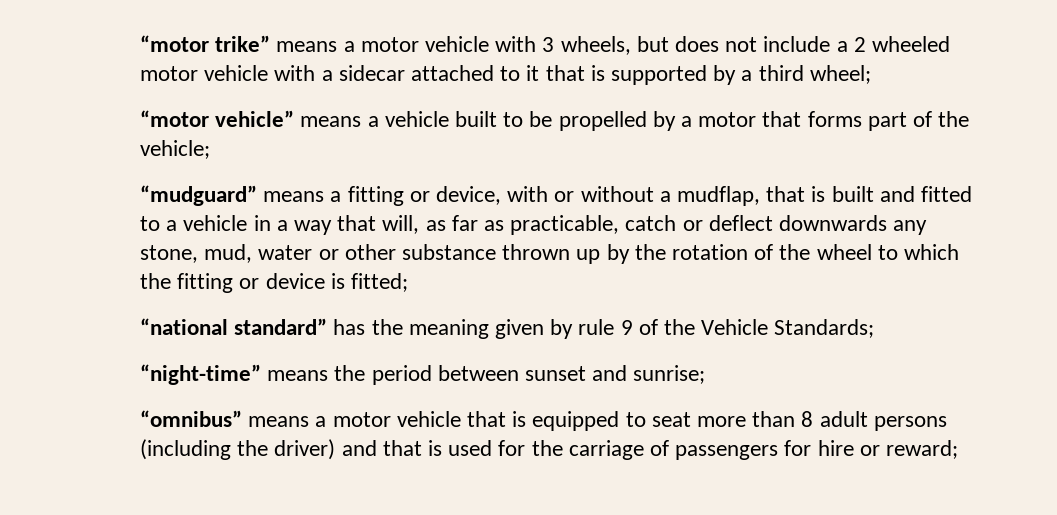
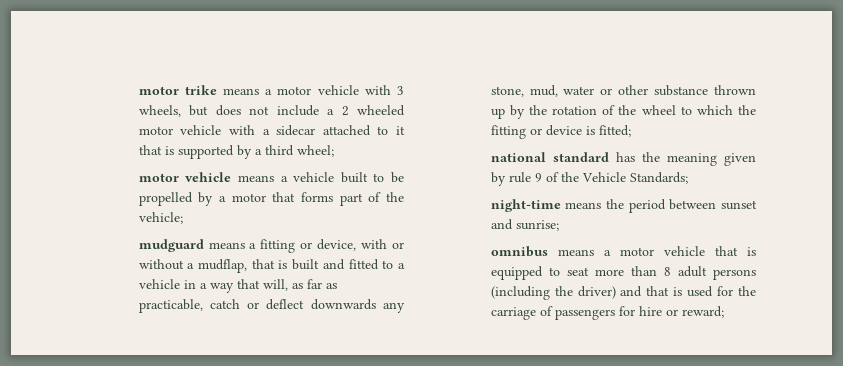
[139,35,271,52] “motor trike” -> [138,85,217,95] motor trike
[139,110,295,127] “motor vehicle” -> [138,172,232,182] motor vehicle
[139,185,257,206] “mudguard” -> [138,239,204,252] mudguard
[139,318,328,335] “national standard” -> [490,152,609,162] national standard
[139,364,261,385] “night-time” -> [490,199,561,212] night-time
[139,410,242,427] “omnibus” -> [490,246,548,257] omnibus

